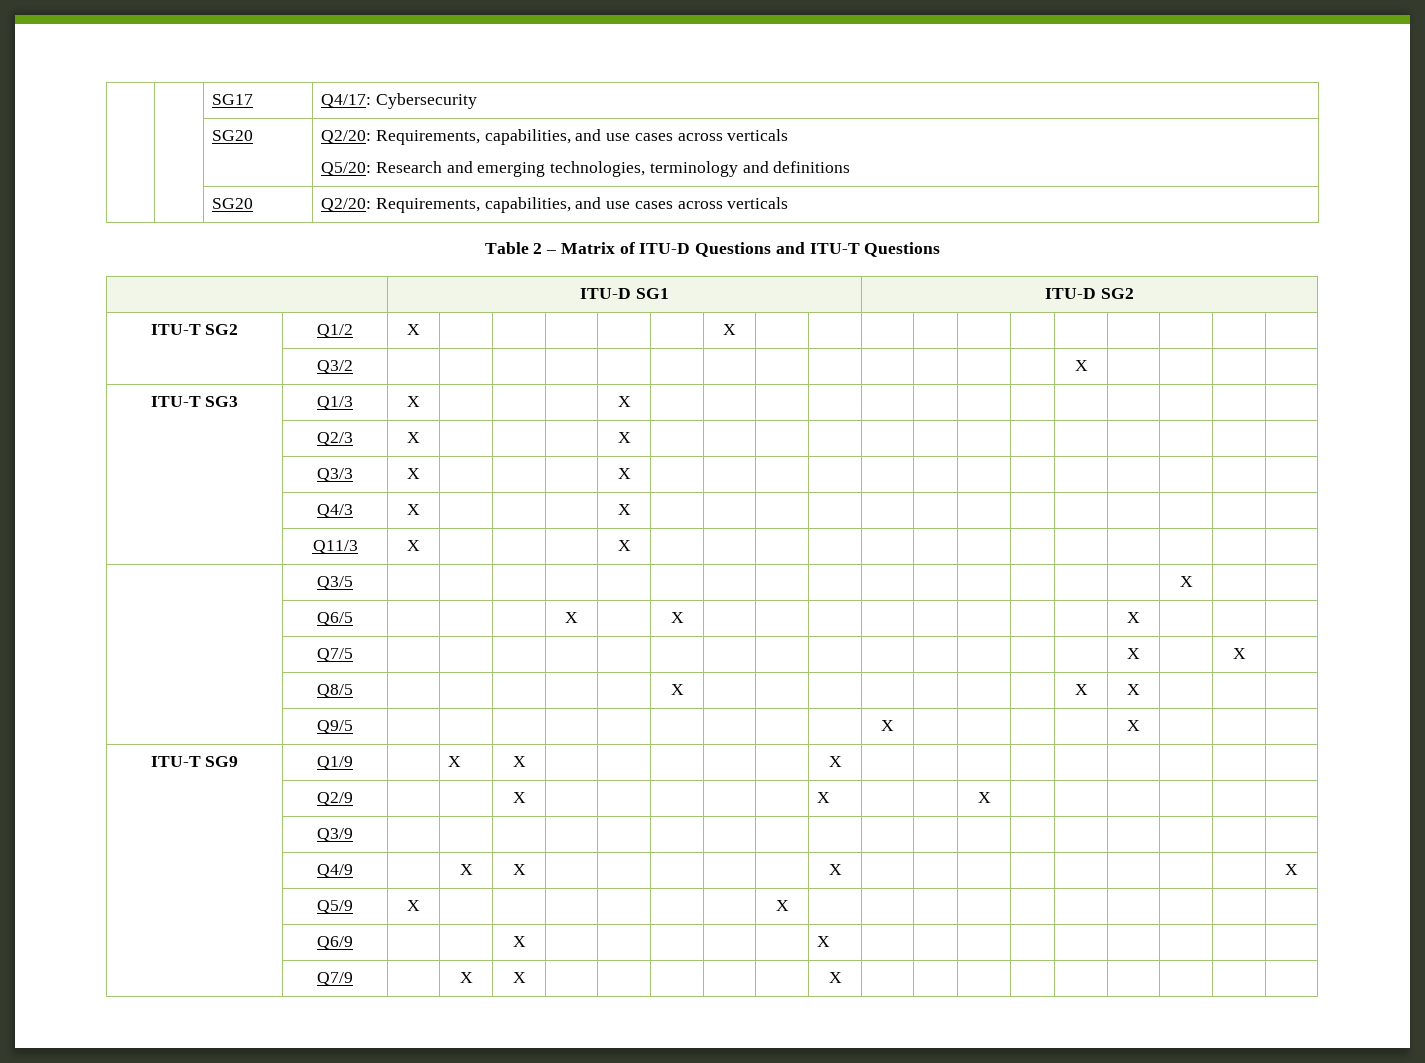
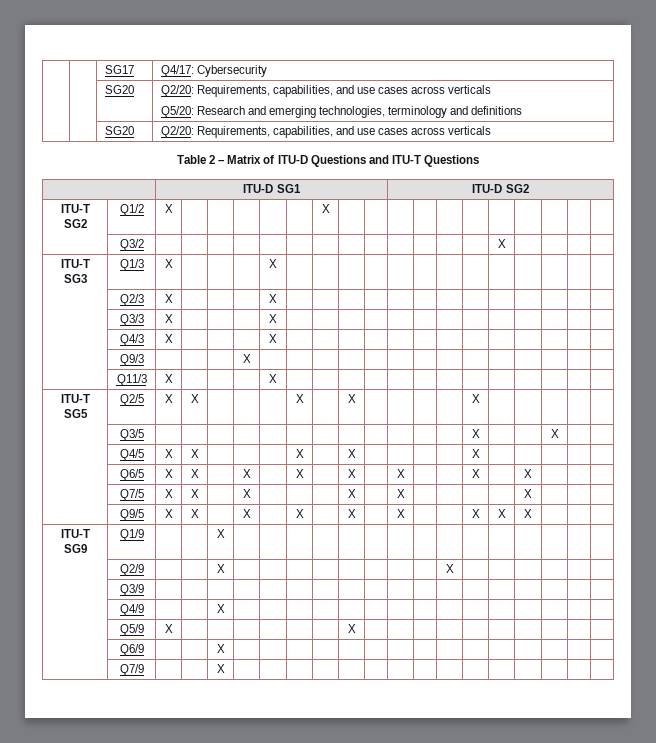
(631, 509) none -> [119,354,144,366] [242,354,251,363] // | Q9/3 | | | | X | | | | | | | | | | | | | |
[317,576,353,590] [1179,576,1193,587] [317,612,353,626] [565,612,578,623] [670,612,684,623] | Q3/5 | | | | | | | | | | | | | | | | X | | // | Q6/5 | | | | X | | X | | | | | | | -> [60,394,90,403] [63,409,88,418] [119,394,144,406] [164,394,173,403] [190,394,199,403] [295,394,304,403] [347,394,356,403] [471,394,480,403] [119,429,144,441] [471,429,480,438] [550,429,559,438] [119,449,144,461] [164,449,173,458] [190,449,199,458] [295,449,304,458] [347,449,356,458] [471,449,480,458] [119,469,144,481] [164,469,173,478] [190,469,199,478] [242,469,251,478] [295,469,304,478] [347,469,356,478] [396,469,405,478] [471,469,480,478] ITU-T SG5 | Q2/5 | X | X | | | | X | | X | | | | | X | | | | | // | Q3/5 | | | | | | | | | | | | | X | | | X | | // | Q4/5 | X | X | | | | X | | X | | | | | X | | | | | // | Q6/5 | X | X | | X | | X | | X | | X | | | X
[1127,648,1140,659] [1232,648,1246,659] [317,684,353,698] [670,684,684,695] [1074,684,1088,695] [1127,684,1140,695] [317,720,353,734] [881,720,894,731] [1127,720,1140,731] | | | | | | | | | | | | | | X | | X | // | Q8/5 | | | | | | X | | | | | | | | X | X | | | // | Q9/5 | | | | | | | | | | X | | | | | X | | | -> [164,489,173,498] [190,489,199,498] [242,489,251,498] [347,489,356,498] [396,489,405,498] [524,489,532,498] [119,509,144,521] [164,509,173,518] [190,509,199,518] [242,509,251,518] [295,509,304,518] [347,509,356,518] [396,509,405,518] [471,509,480,518] [497,509,506,518] [524,509,532,518] X | X | | X | | | | X | | X | | | | | X | | | // | Q9/5 | X | X | | X | | X | | X | | X | | | X | X | X | | |
[448,756,462,767] [512,756,526,767] [828,756,842,767] X | X | | | | | | X -> [216,529,225,538] | X | | | | | |
[817,792,831,803] X -> (225, 568) none
[459,864,473,875] [512,864,526,875] [828,864,842,875] [1285,864,1298,875] | X | X | | | | | | X | | | | | | | | | X -> [216,604,225,613] | | X | | | | | | | | | | | | | | |
[817,936,831,947] X -> (225, 648) none
[459,972,473,983] [512,972,526,983] [828,972,842,983] | X | X | | | | | | X | | | | | | | | | -> [216,664,225,673] | | X | | | | | | | | | | | | | | |

